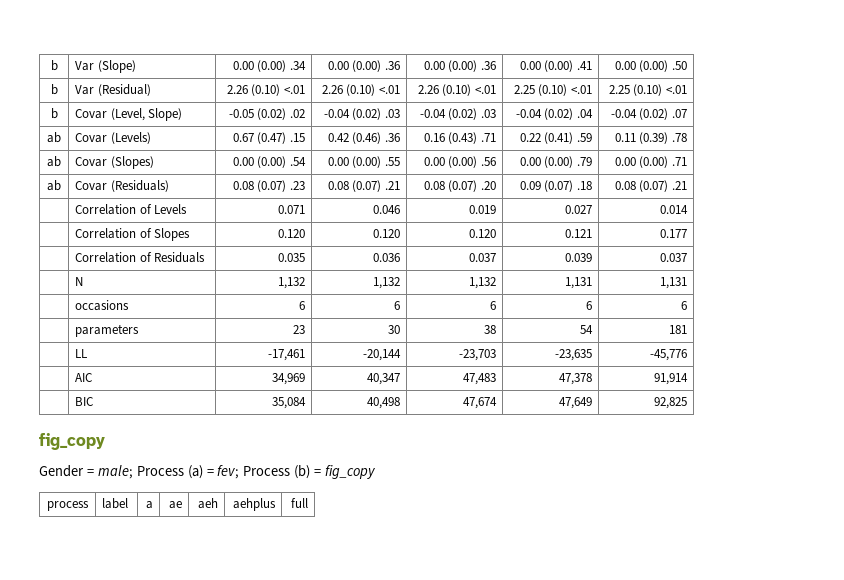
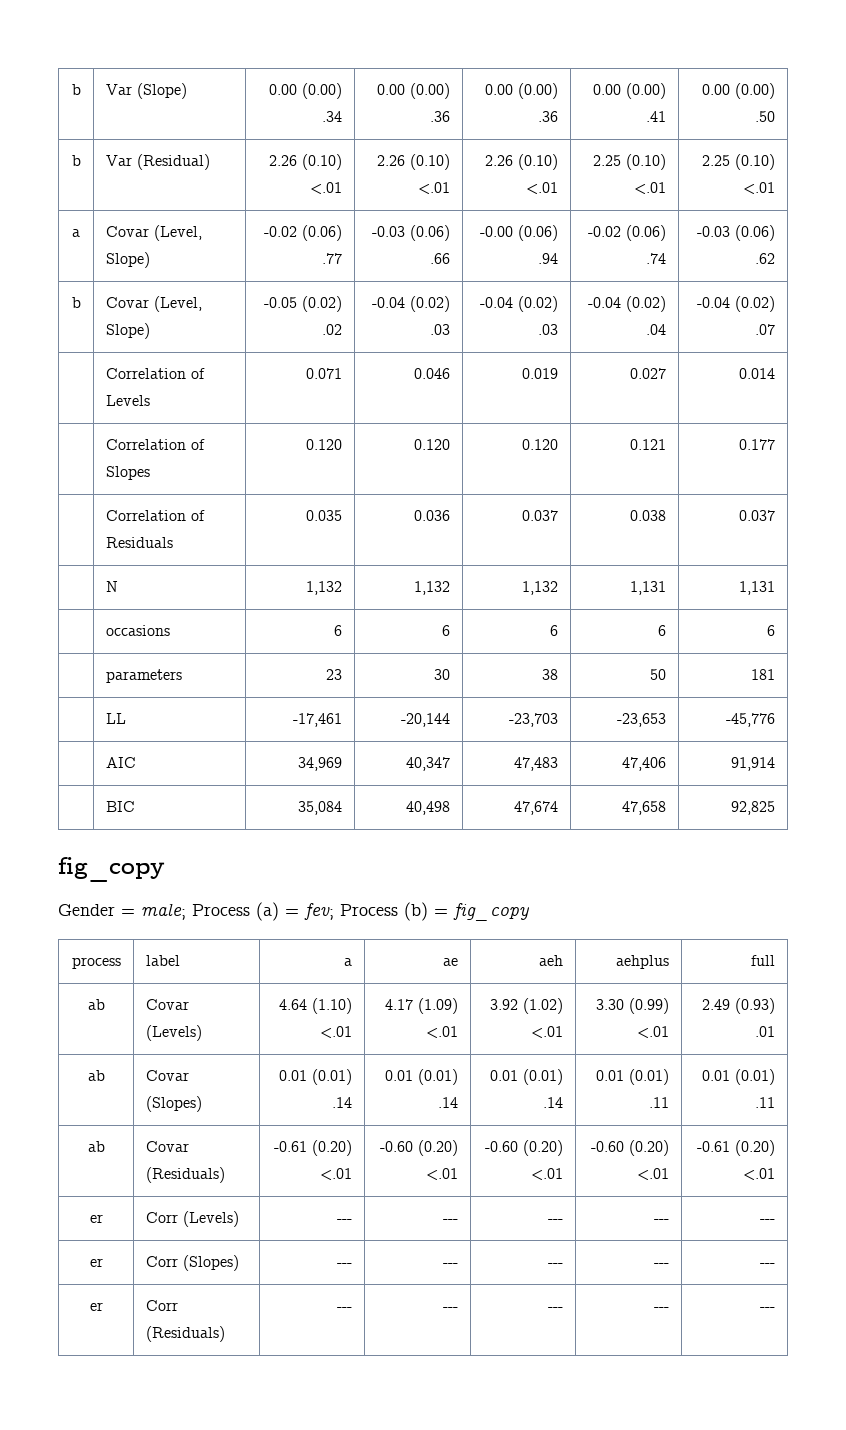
(687, 89) none -> [72,229,80,237] [105,225,202,241] [105,252,150,268] [264,225,343,241] [322,253,343,264] [372,225,451,241] [430,253,451,264] [480,225,559,241] [538,253,559,264] [588,225,667,241] [646,253,667,264] [697,225,776,241] [755,253,776,264] // a | Covar (Level, Slope) | -0.02 (0.06) .77 | -0.03 (0.06) .66 | -0.00 (0.06) .94 | -0.02 (0.06) .74 | -0.03 (0.06) .62
[47,132,61,143] [75,132,151,144] [232,132,305,144] [327,132,400,144] [423,132,496,144] [519,132,592,144] [614,132,687,144] [47,156,61,167] [75,156,154,169] [232,156,306,168] [327,156,400,168] [423,156,496,168] [519,156,592,168] [614,156,687,168] [47,180,61,191] [75,180,169,192] [232,180,305,192] [327,180,400,192] [423,180,496,192] [519,180,592,192] [614,180,687,192] // ab | Covar (Levels) | 0.67 (0.47) .15 | 0.42 (0.46) .36 | 0.16 (0.43) .71 | 0.22 (0.41) .59 | 0.11 (0.39) .78 // ab | Covar (Slopes) | 0.00 (0.00) .54 | 0.00 (0.00) .55 | 0.00 (0.00) .56 | 0.00 (0.00) .79 | 0.00 (0.00) .71 // ab | Covar (Residuals) | 0.08 (0.07) .23 | 0.08 (0.07) .21 | 0.08 (0.07) .20 | 0.09 (0.07) .18 | 0.08 (0.07) .21 -> (776, 329) none
[564,253,592,262] 0.039 -> [630,510,667,521] 0.038
[579,325,593,334] 54 -> [650,669,667,680] 50
[554,349,592,361] -23,635 -> [617,713,667,727] -23,653
[558,373,592,385] 47,378 -> [622,757,667,771] 47,406
[558,397,592,409] 47,649 -> [622,801,667,815] 47,658
(308, 503) none -> [87,999,105,1010] [145,999,189,1010] [145,1025,202,1041] [279,998,353,1014] [320,1026,353,1038] [385,998,459,1014] [426,1026,459,1038] [490,998,564,1014] [531,1026,564,1038] [596,998,670,1014] [637,1026,670,1038] [702,998,776,1014] [755,1026,776,1037] [87,1070,105,1081] [145,1070,189,1081] [145,1096,202,1112] [279,1069,353,1085] [332,1097,353,1108] [385,1069,459,1085] [438,1097,459,1108] [490,1069,564,1085] [543,1097,564,1108] [596,1069,670,1085] [649,1097,670,1108] [702,1069,776,1085] [755,1097,776,1108] [87,1141,105,1152] [145,1141,189,1152] [145,1167,225,1183] [274,1140,353,1156] [320,1168,353,1180] [380,1140,459,1156] [426,1168,459,1180] [485,1140,564,1156] [531,1168,564,1180] [591,1140,670,1156] [637,1168,670,1180] [697,1140,776,1156] [743,1168,776,1180] [89,1214,103,1223] [145,1211,239,1227] [337,1219,353,1223] [443,1219,459,1223] [548,1219,564,1223] [654,1219,670,1223] [760,1219,776,1223] [89,1258,103,1267] [145,1255,239,1271] [337,1263,353,1267] [443,1263,459,1267] [548,1263,564,1267] [654,1263,670,1267] [760,1263,776,1267] [89,1302,103,1311] [145,1300,178,1311] [145,1326,225,1342] [337,1307,353,1311] [443,1307,459,1311] [548,1307,564,1311] [654,1307,670,1311] [760,1307,776,1311] // ab | Covar (Levels) | 4.64 (1.10) <.01 | 4.17 (1.09) <.01 | 3.92 (1.02) <.01 | 3.30 (0.99) <.01 | 2.49 (0.93) .01 // ab | Covar (Slopes) | 0.01 (0.01) .14 | 0.01 (0.01) .14 | 0.01 (0.01) .14 | 0.01 (0.01) .11 | 0.01 (0.01) .11 // ab | Covar (Residuals) | -0.61 (0.20) <.01 | -0.60 (0.20) <.01 | -0.60 (0.20) <.01 | -0.60 (0.20) <.01 | -0.61 (0.20) <.01 // er | Corr (Levels) | --- | --- | --- | --- | --- // er | Corr (Slopes) | --- | --- | --- | --- | --- // er | Corr (Residuals) | --- | --- | --- | --- | ---

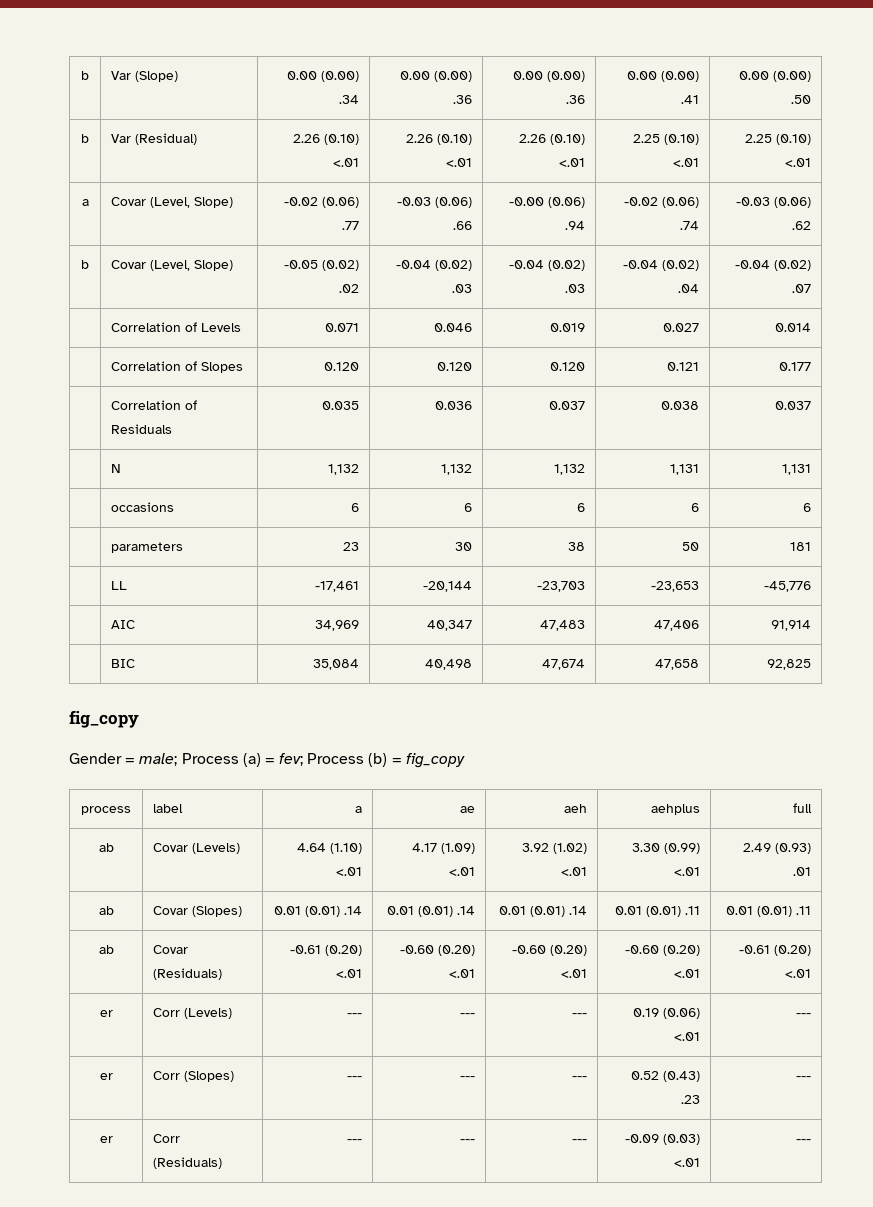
[654,1219,670,1223] --- -> [632,1008,700,1019] [673,1032,700,1041] 0.19 (0.06) <.01
[654,1263,670,1267] --- -> [630,1071,700,1082] [680,1095,700,1104] 0.52 (0.43) .23
[654,1307,670,1311] --- -> [624,1134,700,1145] [673,1158,700,1167] -0.09 (0.03) <.01

